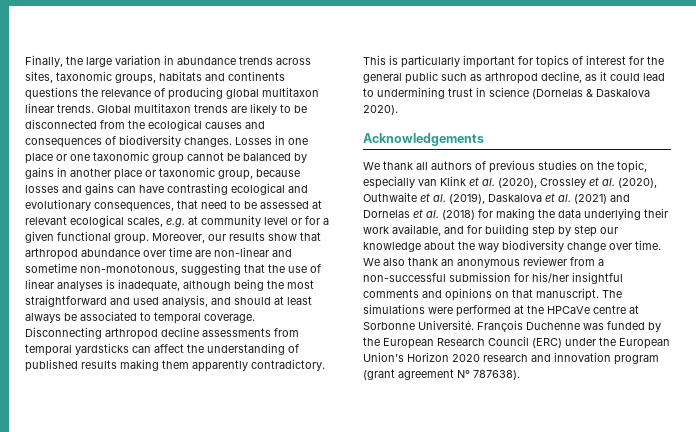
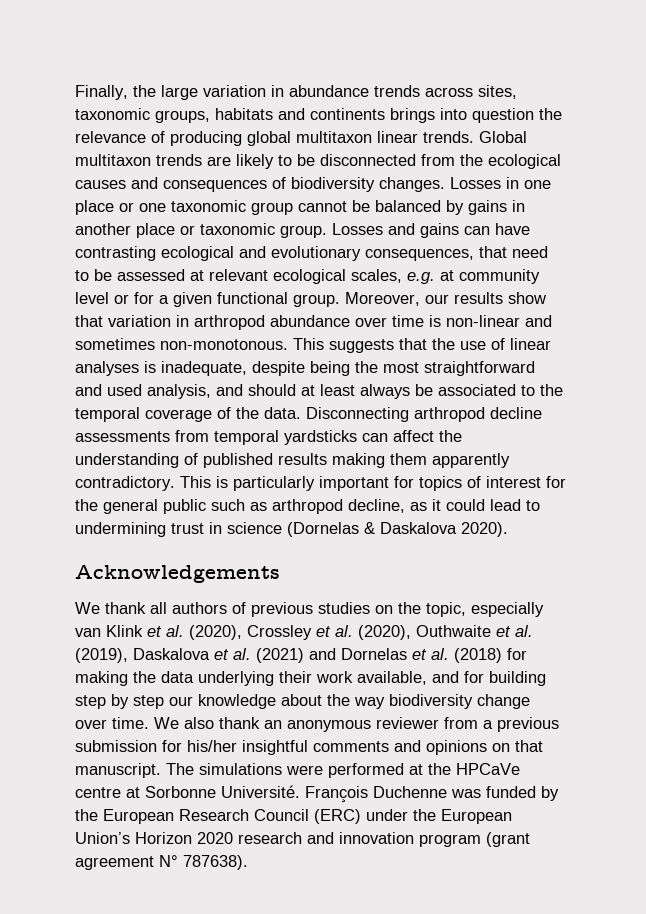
[25,87,78,100] questions -> [390,108,534,123] brings into question
[218,169,300,180] [25,185,59,193] group, because losses -> [280,223,383,238] group. Losses
(321, 236) none -> [108,315,189,327] variation in
[195,250,211,257] are -> [429,315,441,327] is
[25,263,241,275] sometime non-monotonous, suggesting -> [75,338,394,353] sometimes non-monotonous. This suggests
[183,280,231,291] although -> [252,361,305,376] despite
[154,312,255,324] temporal coverage. -> [540,384,563,396] [75,407,301,422] the temporal coverage of the data.
[363,273,446,282] non-successful -> [497,717,559,732] previous

